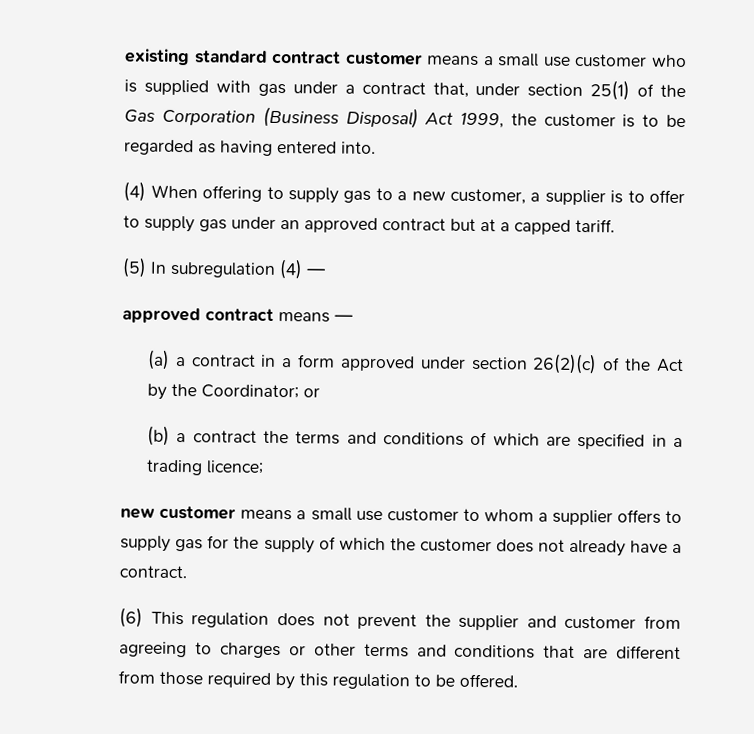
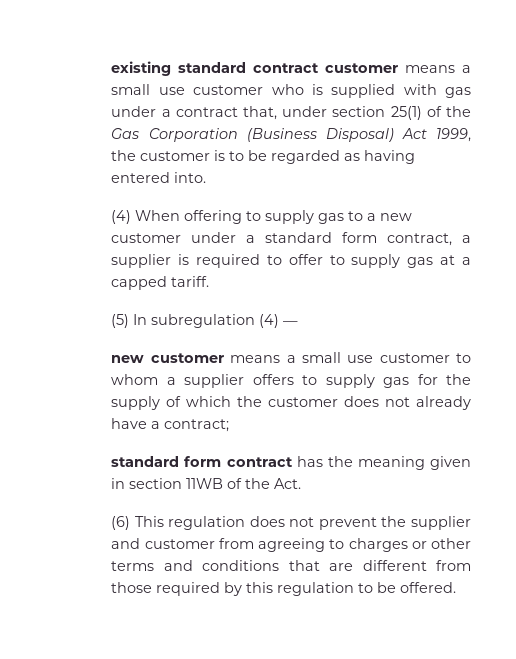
[449,188,526,205] customer, -> [111,232,453,246] customer under a standard form contract,
(624, 197) none -> [196,254,261,268] required
[231,216,477,234] under an approved contract but -> (434, 262) none
[122,307,355,324] [146,349,684,375] [146,383,320,400] [146,425,683,450] [145,459,264,476] // approved contract means — // (a) a contract in a form approved under section 26(2)(c) of the Act by the Coordinator; or // (b) a contract the terms and conditions of which are specified in a trading licence; -> (299, 323) none
[119,565,189,579] contract. -> [164,419,230,432] [111,456,471,470] [111,478,302,489] contract; // standard form contract has the meaning given in section 11WB of the Act.

